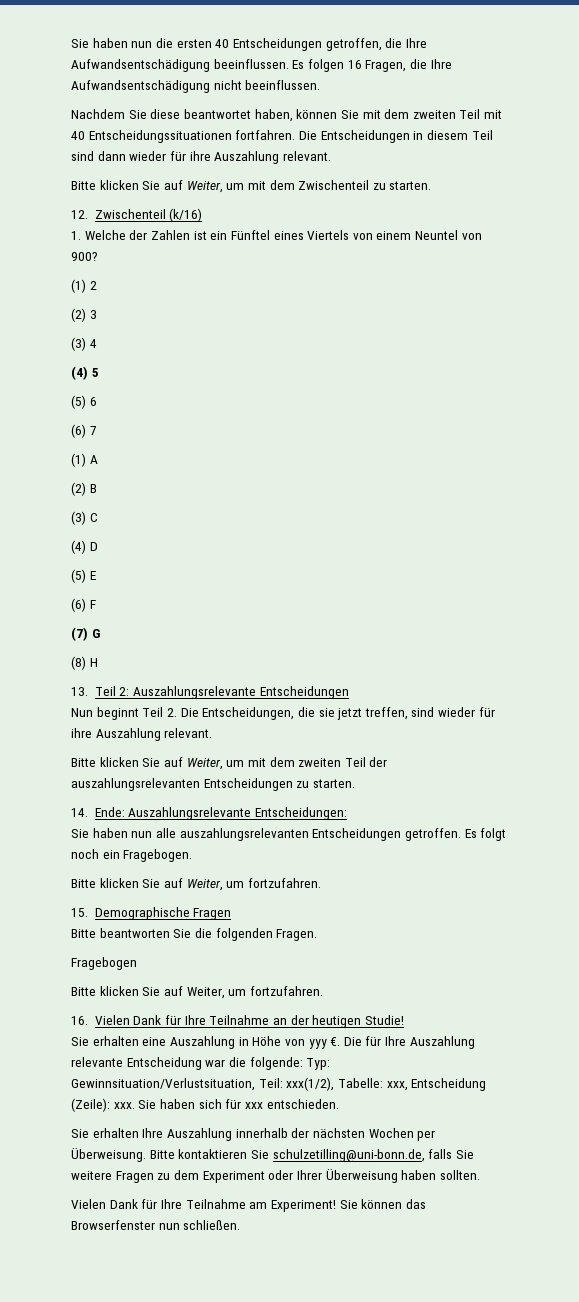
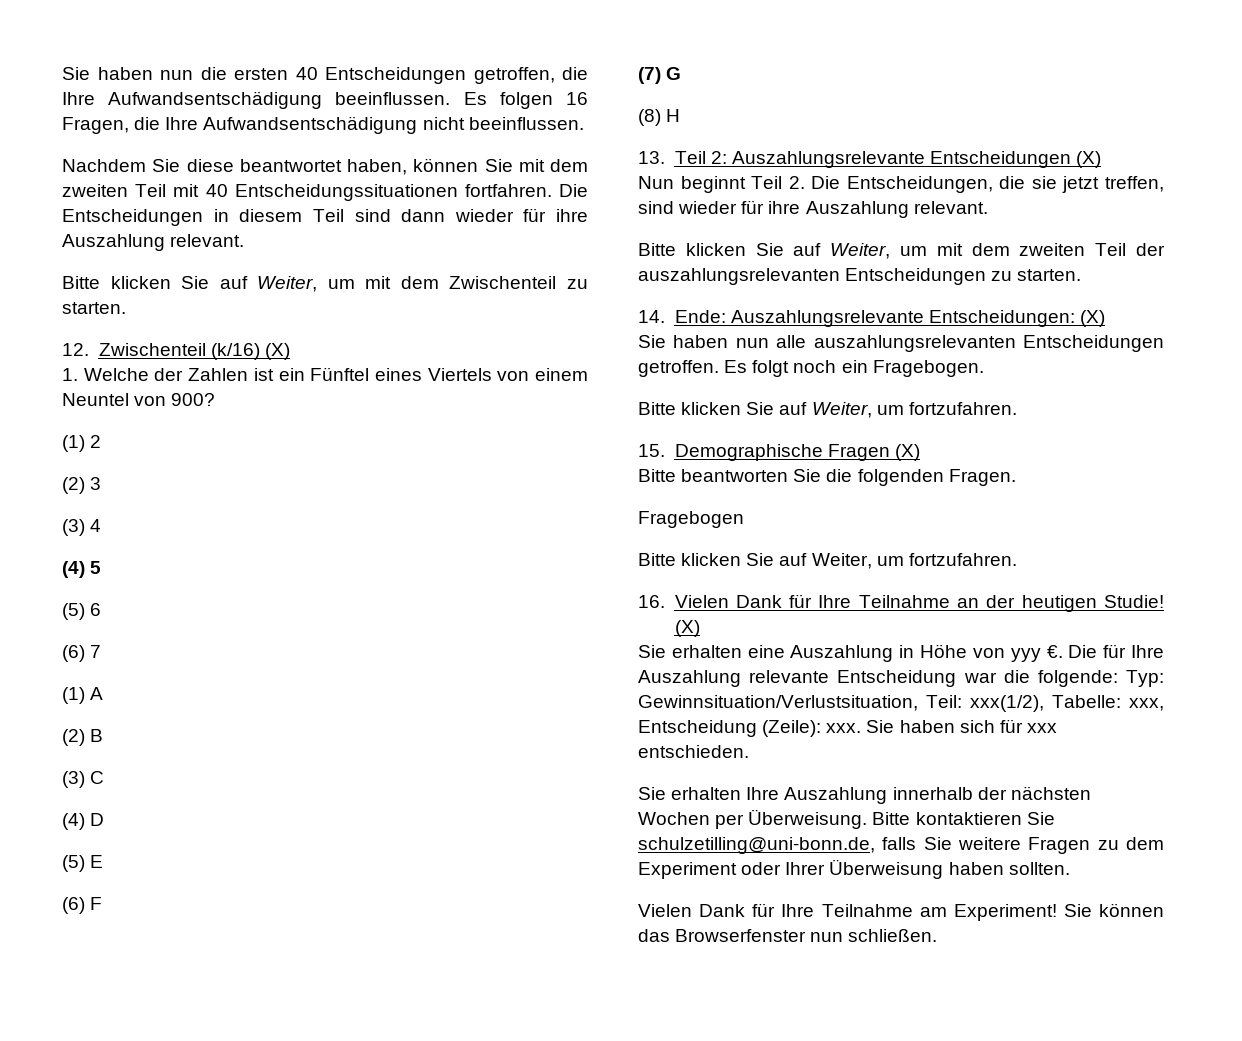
(203, 215) none -> [264,343,290,360] (X)
(349, 692) none -> [1076,151,1102,168] (X)
(348, 813) none -> [1079,310,1105,327] (X)
(232, 914) none -> [894,444,920,461] (X)
(404, 1020) none -> [674,620,700,637] (X)

